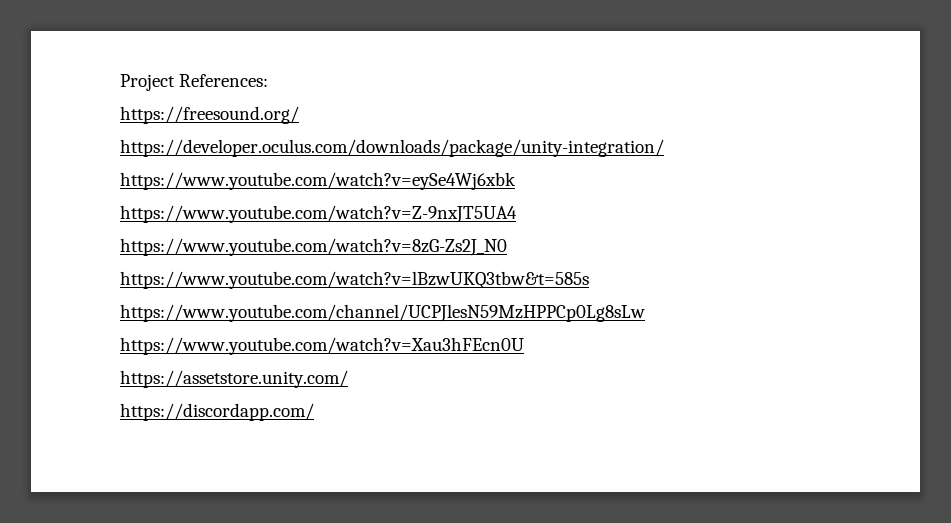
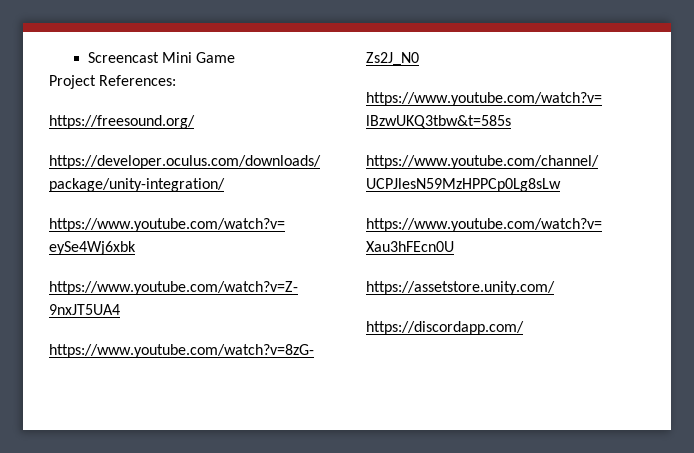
(120, 82) none -> [87,52,236,63] Screencast Mini Game //

